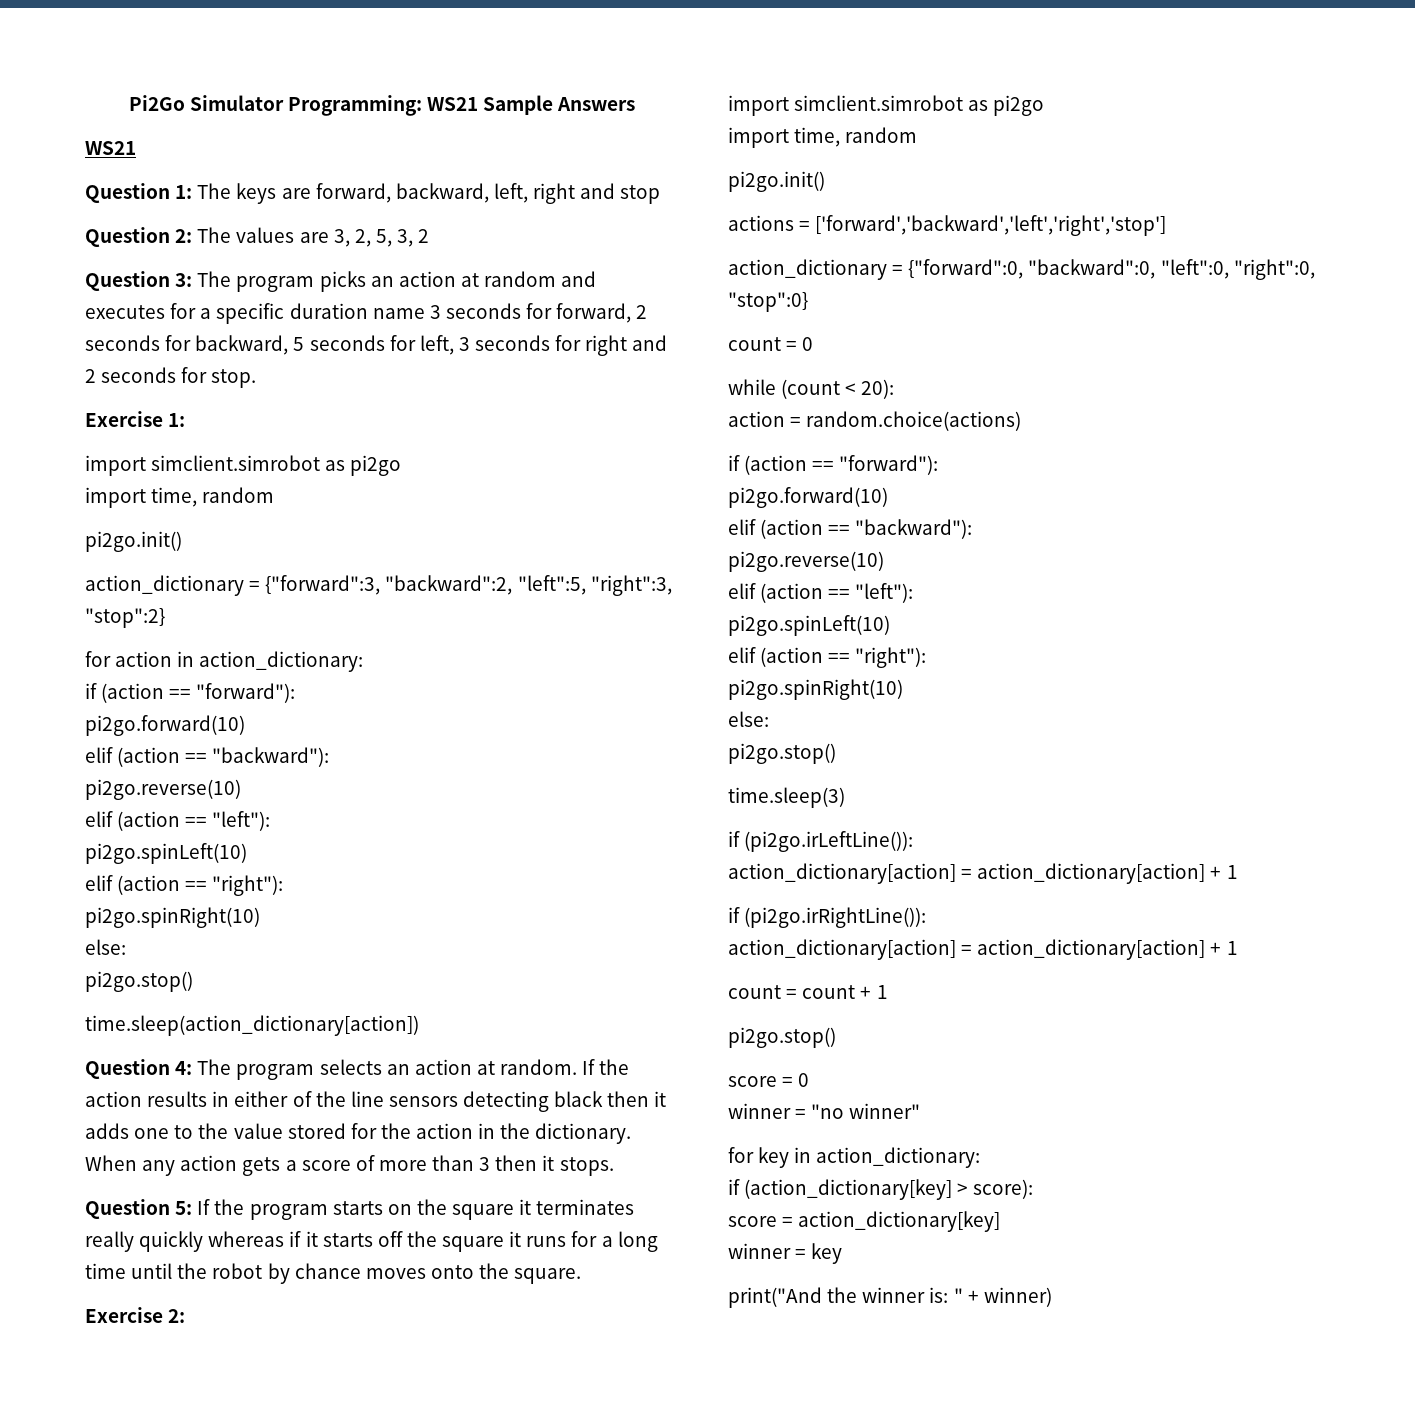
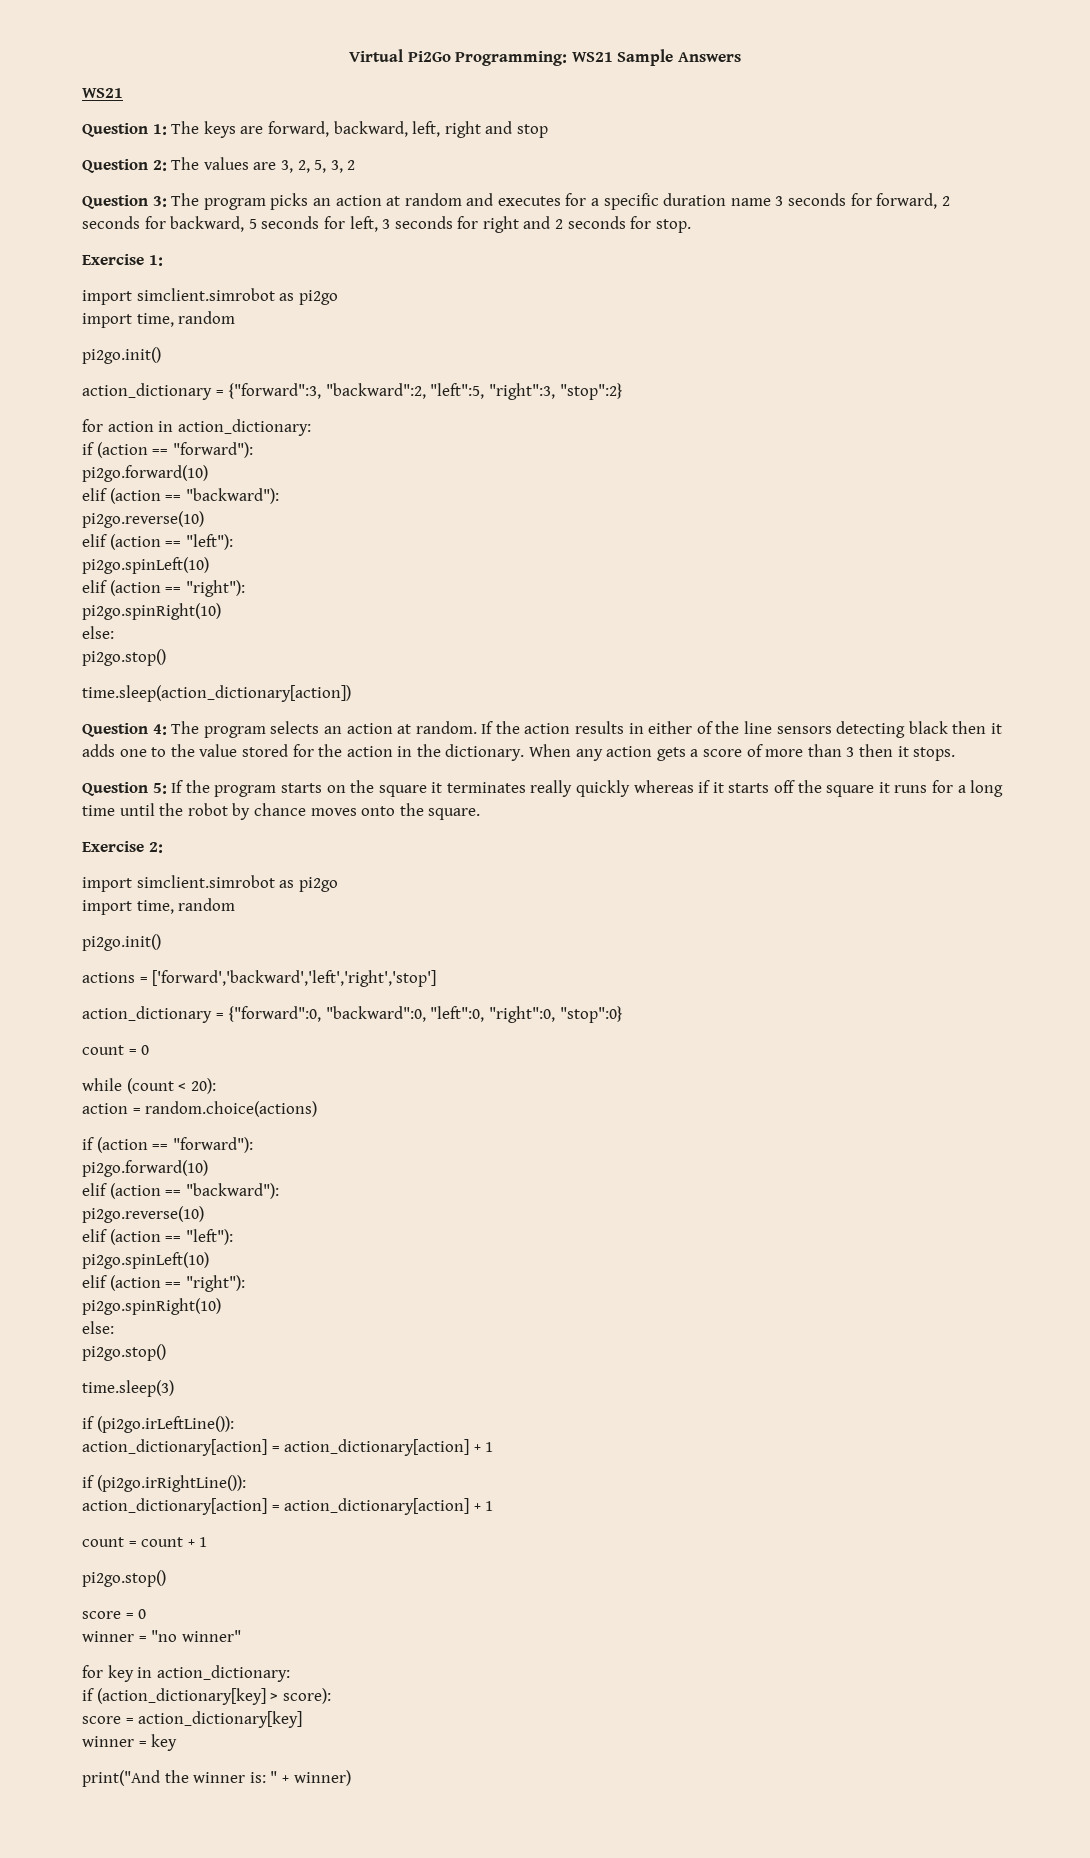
[128,95,284,111] Pi2Go Simulator -> [349,49,451,62] Virtual Pi2Go

